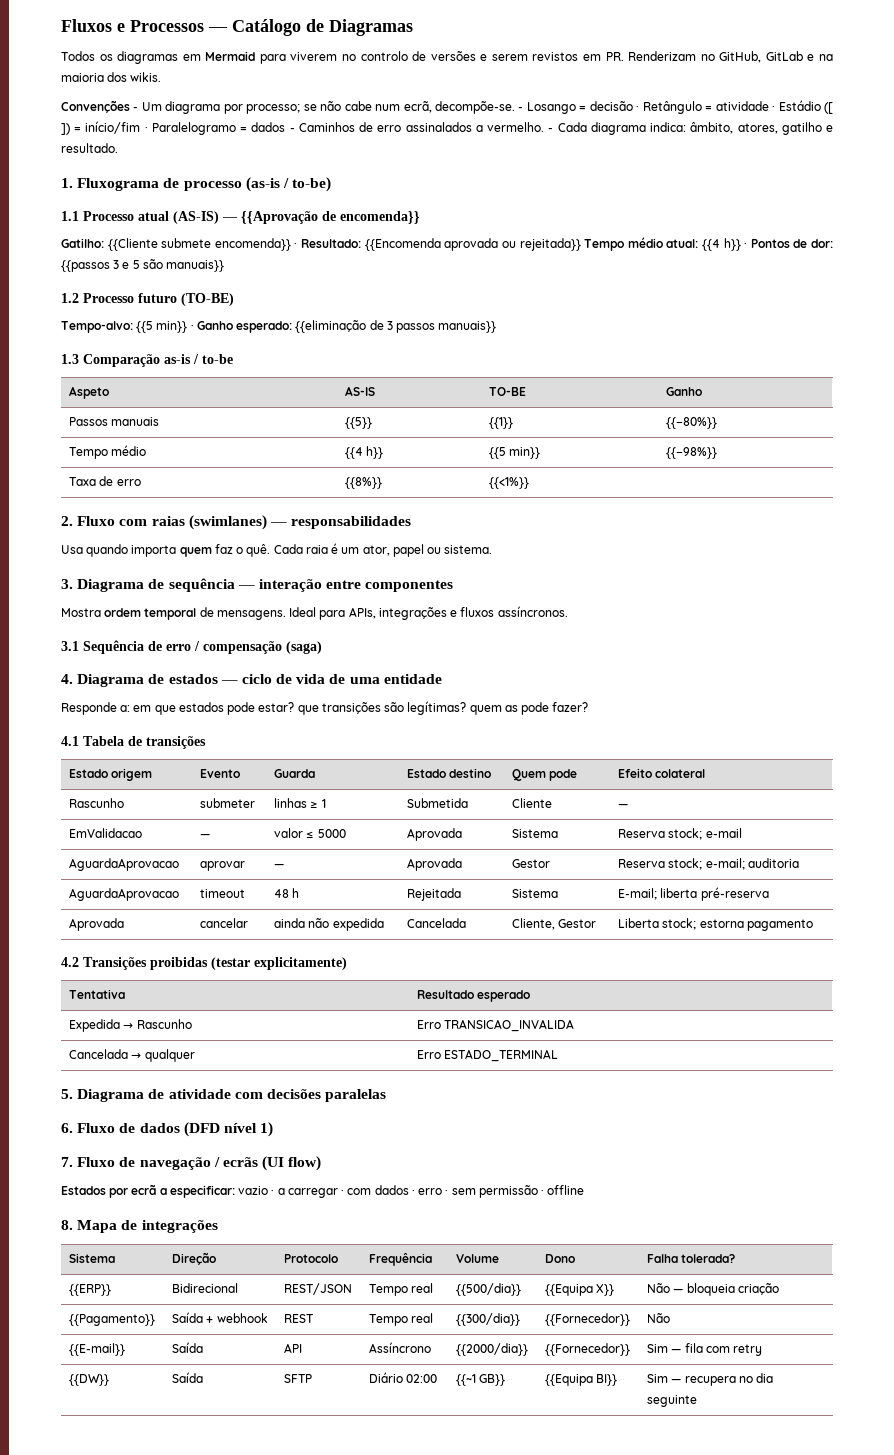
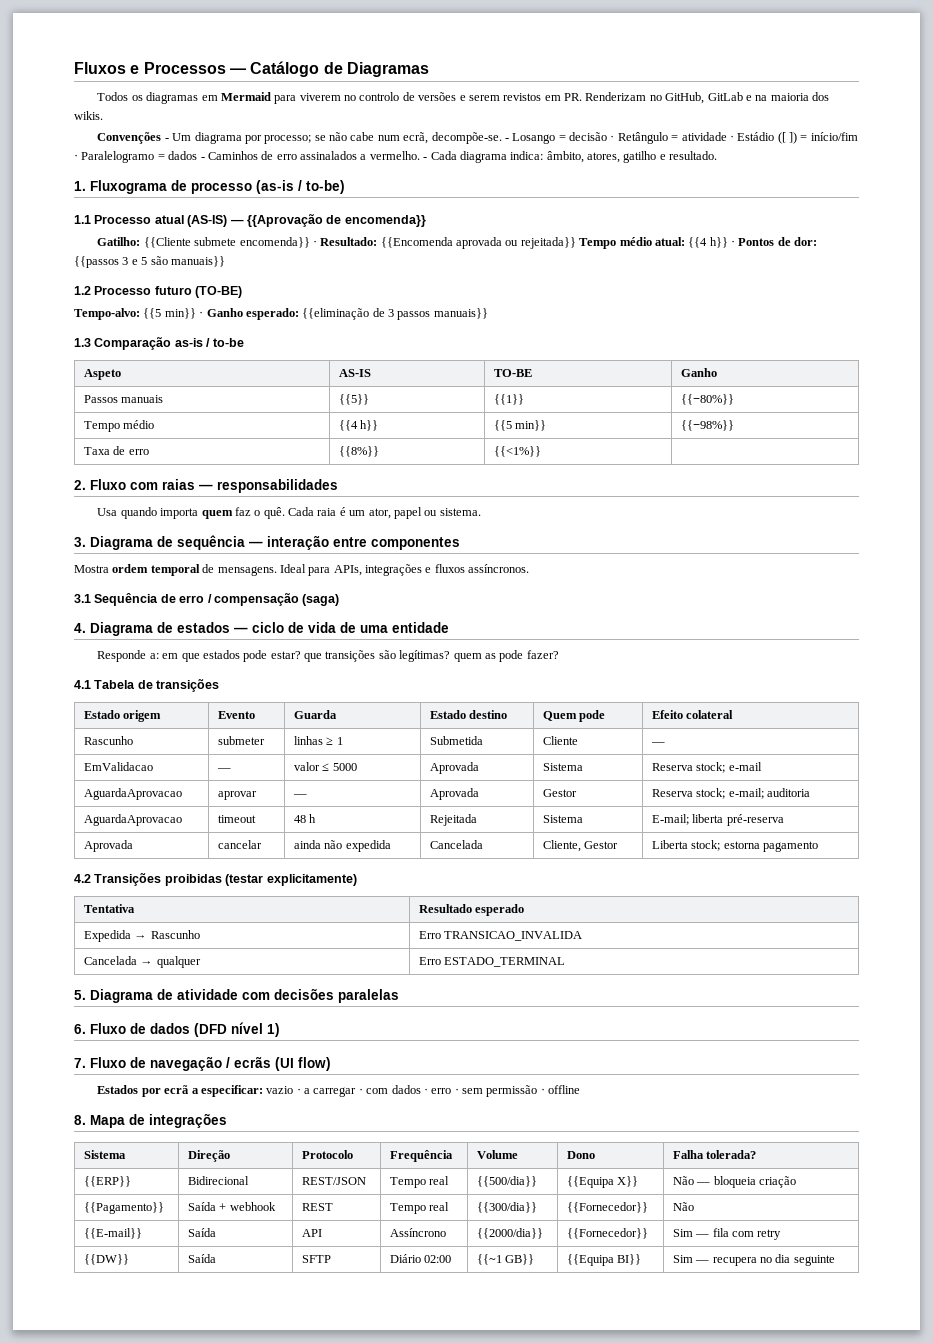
[188,515,267,530] (swimlanes) -> (195, 484) none

